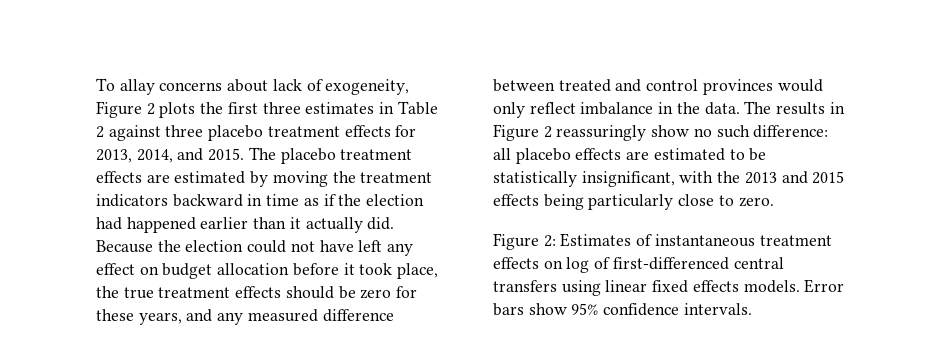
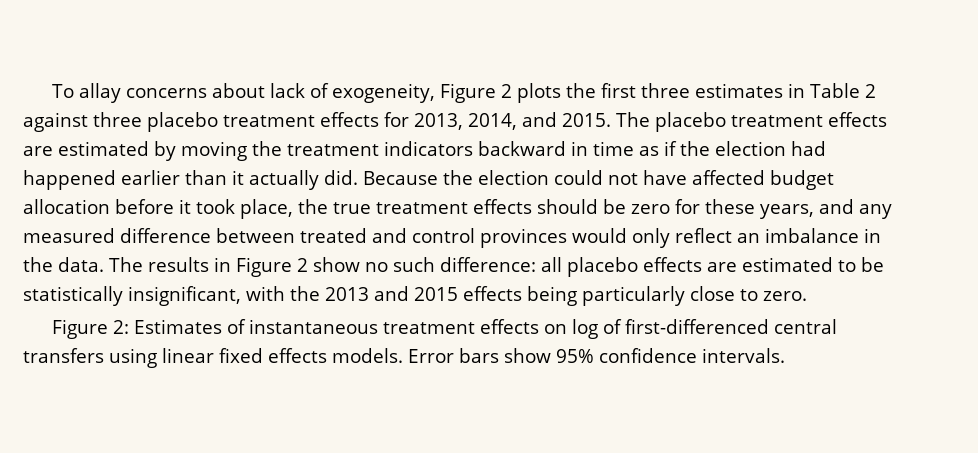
[358,240,414,256] [96,263,159,275] left any effect on -> [692,170,765,185] affected
(576, 108) none -> [737,233,760,243] an
[556,125,647,141] reassuringly -> (308, 265) none

